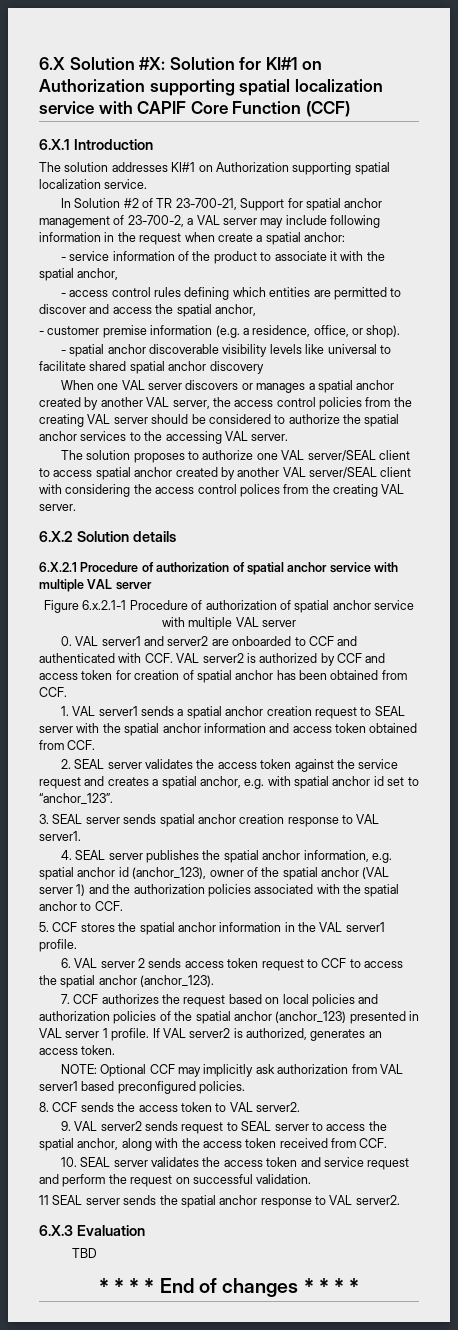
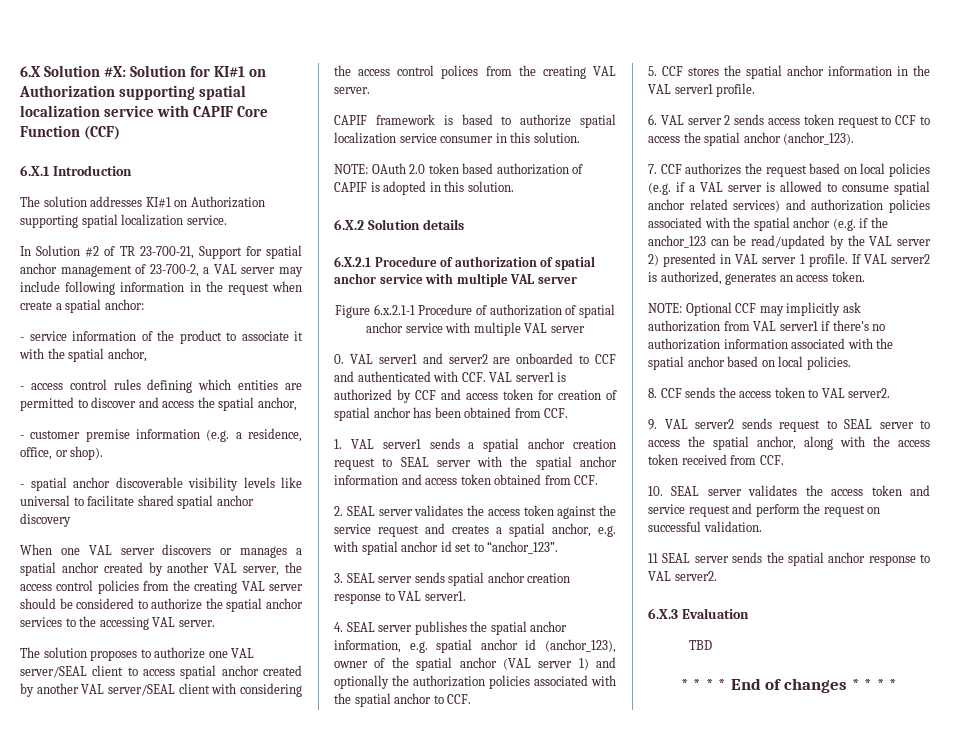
(76, 507) none -> [334,114,616,128] [334,132,580,144] [334,163,584,175] [334,181,514,195] // CAPIF framework is based to authorize spatial localization service consumer in this solution. // NOTE: OAuth 2.0 token based authorization of CAPIF is adopted in this solution.
[202,653,244,663] server2 -> [515,372,554,382] server1
(109, 889) none -> [334,675,389,689] optionally
(355, 1000) none -> [648,181,930,195] [648,199,781,212] (e.g. if a VAL server is allowed to consume spatial anchor related services)
[159,1011,347,1024] of the spatial anchor (anchor_123) -> [648,217,888,231] [648,235,931,249] [648,254,659,266] associated with the spatial anchor (e.g. if the anchor_123 can be read/updated by the VAL server 2)
[81,1081,196,1094] based preconfigured -> [821,320,886,331] [648,338,894,350] [648,356,804,370] if there's no authorization information associated with the spatial anchor based on local

